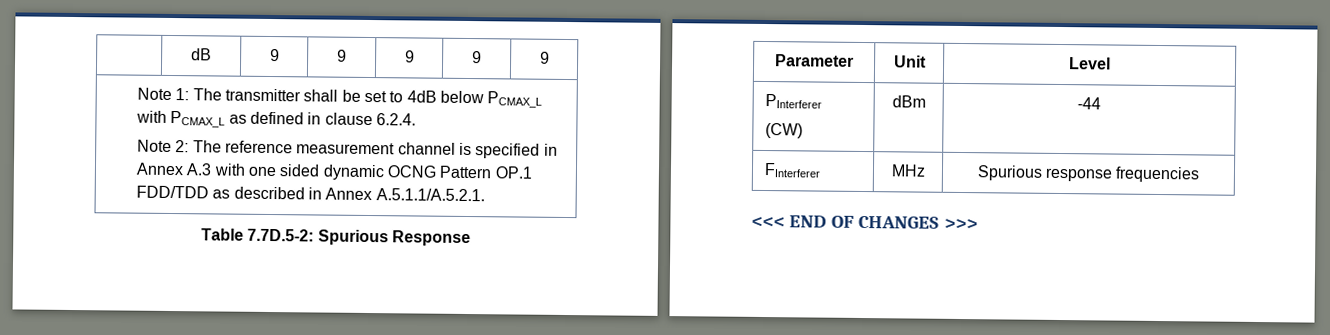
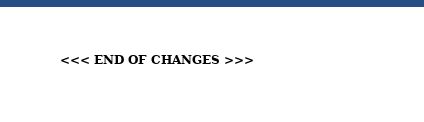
[191,48,212,61] [269,48,280,62] [337,49,347,62] [404,50,415,63] [472,51,482,64] [539,51,550,64] [136,87,543,108] [135,110,416,128] [136,139,558,159] [135,162,533,181] [135,185,485,202] [201,228,471,247] [775,54,854,67] [893,55,927,68] [1069,57,1111,70] [764,94,822,109] [764,123,803,139] [891,95,926,108] [1077,97,1101,110] [763,163,821,178] [890,164,926,177] [976,165,1201,183] | dB | 9 | 9 | 9 | 9 | 9 // Note 1: The transmitter shall be set to 4dB below PCMAX_L with PCMAX_L as defined in clause 6.2.4. // Note 2: The reference measurement channel is specified in Annex A.3 with one sided dynamic OCNG Pattern OP.1 FDD/TDD as described in Annex A.5.1.1/A.5.2.1. // Table 7.7D.5-2: Spurious Response // Parameter | Unit | Level // PInterferer // (CW) | dBm | -44 // FInterferer | MHz | Spurious response frequencies // -> (60, 60) none

